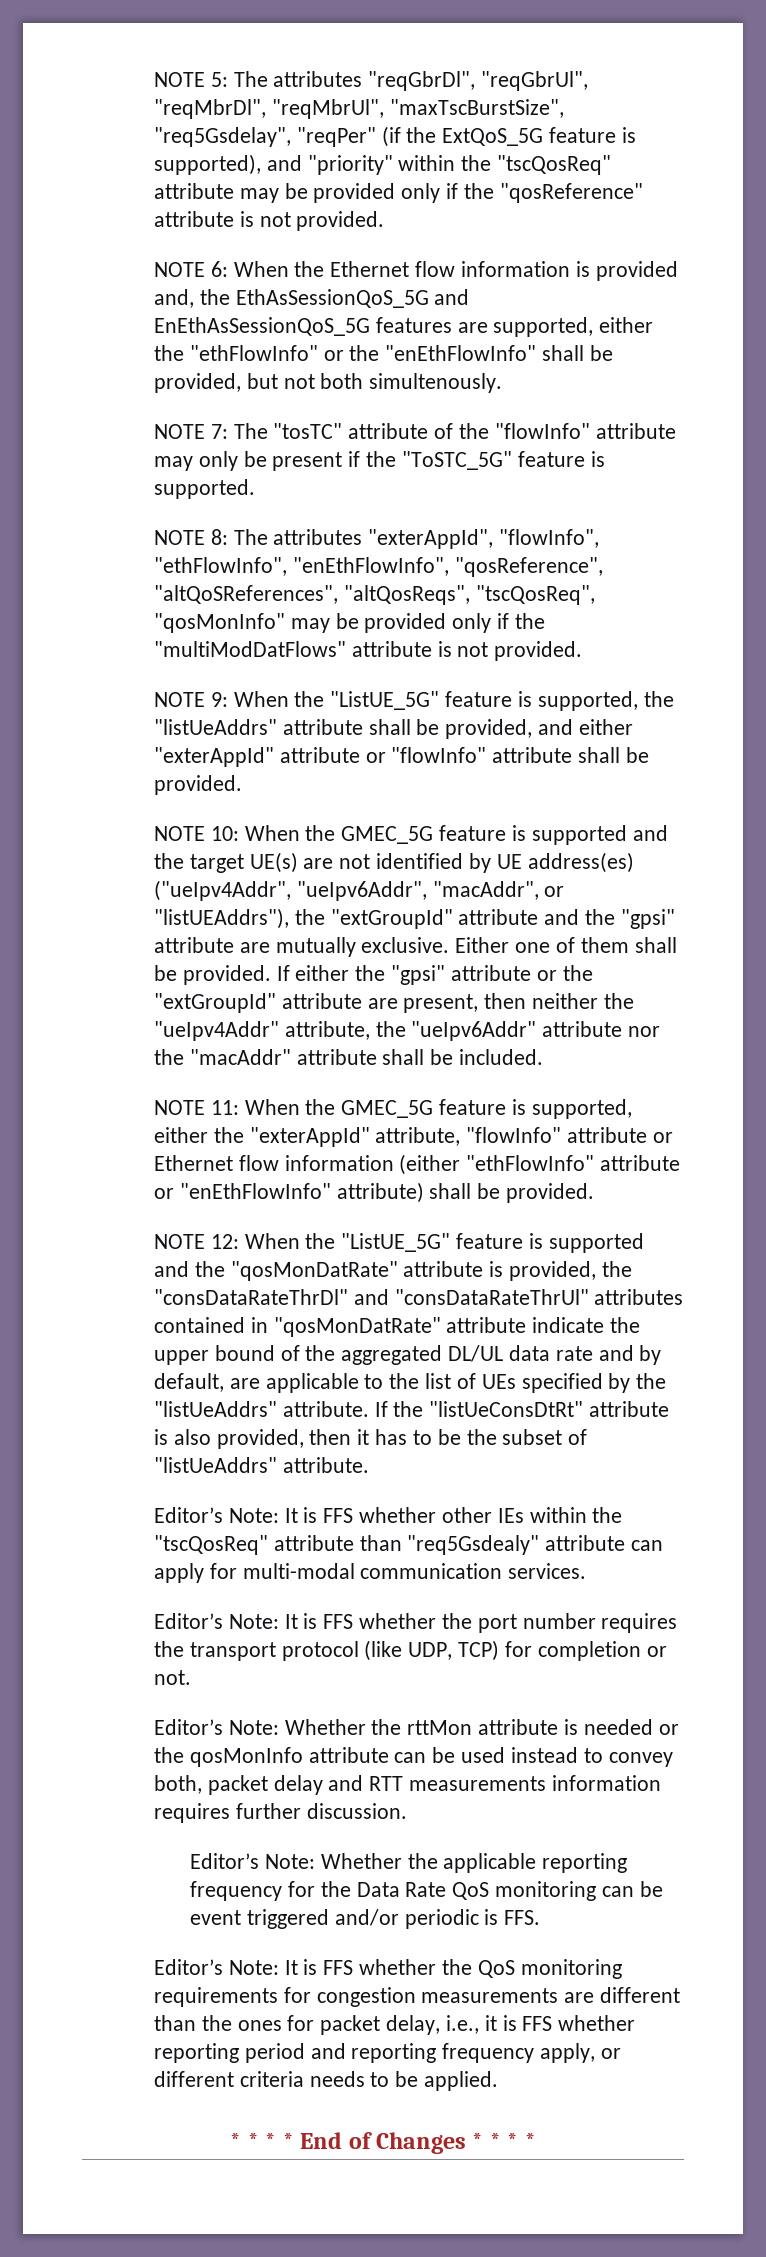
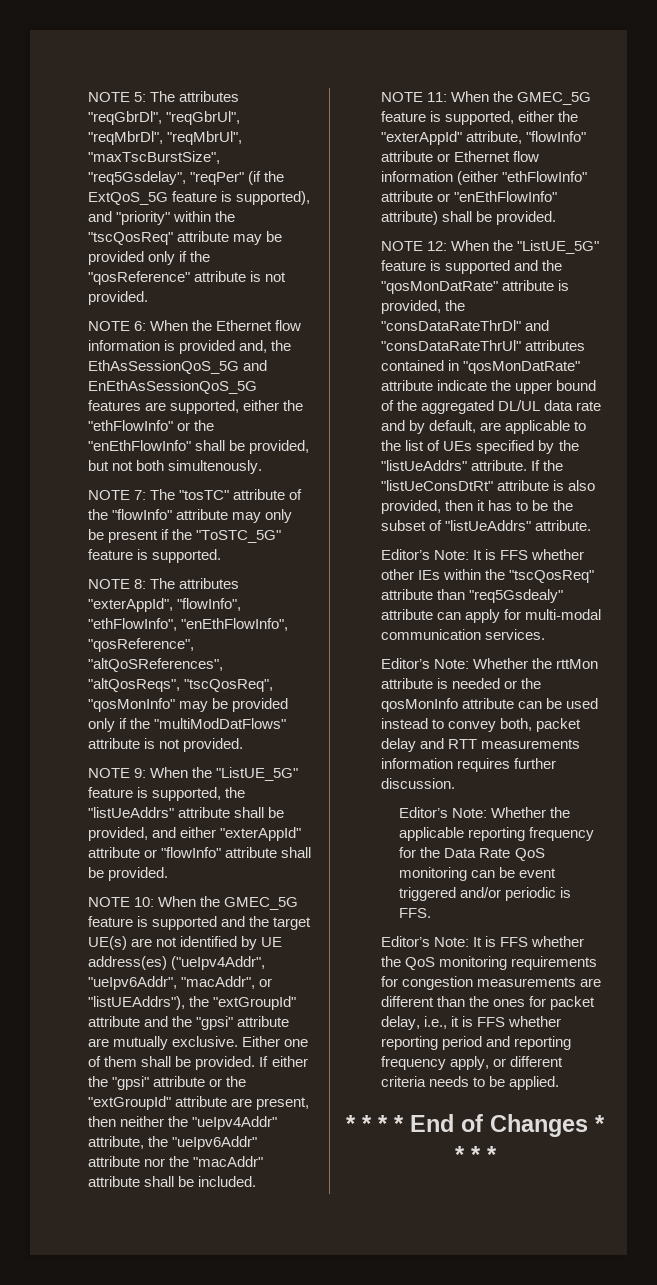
[154,1613,678,1633] [154,1640,667,1661] [154,1670,192,1685] // Editor’s Note: It is FFS whether the port number requires the transport protocol (like UDP, TCP) for completion or not. -> (546, 634) none

